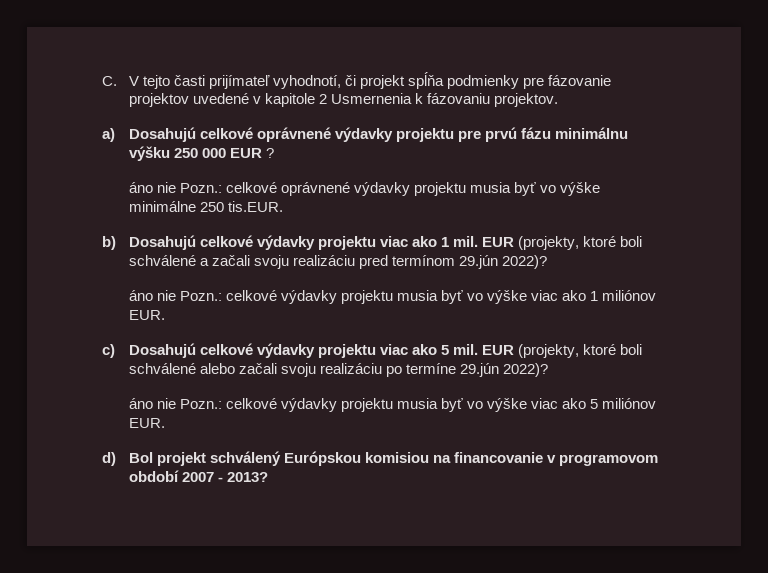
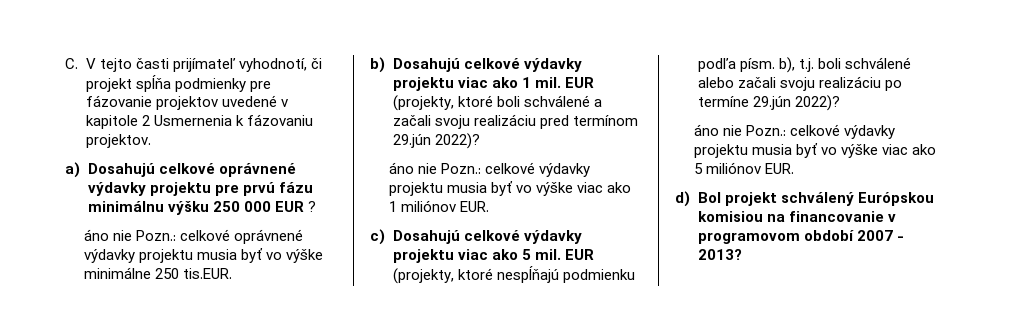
(617, 349) none -> [496,266,635,283] [697,57,814,73] nespĺňajú podmienku podľa písm. b), t.j.

